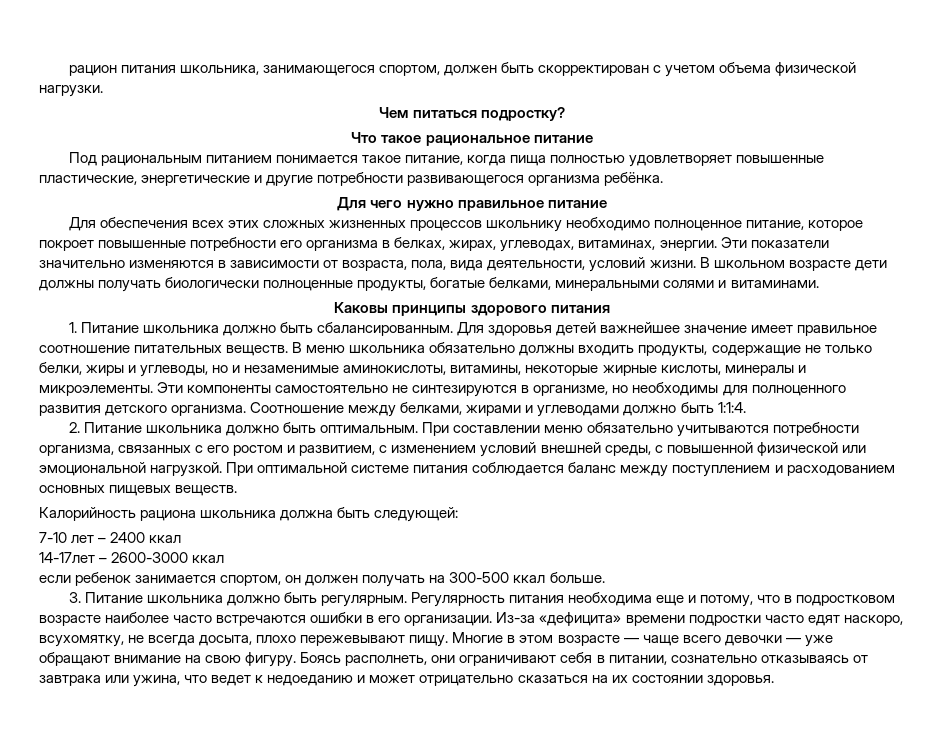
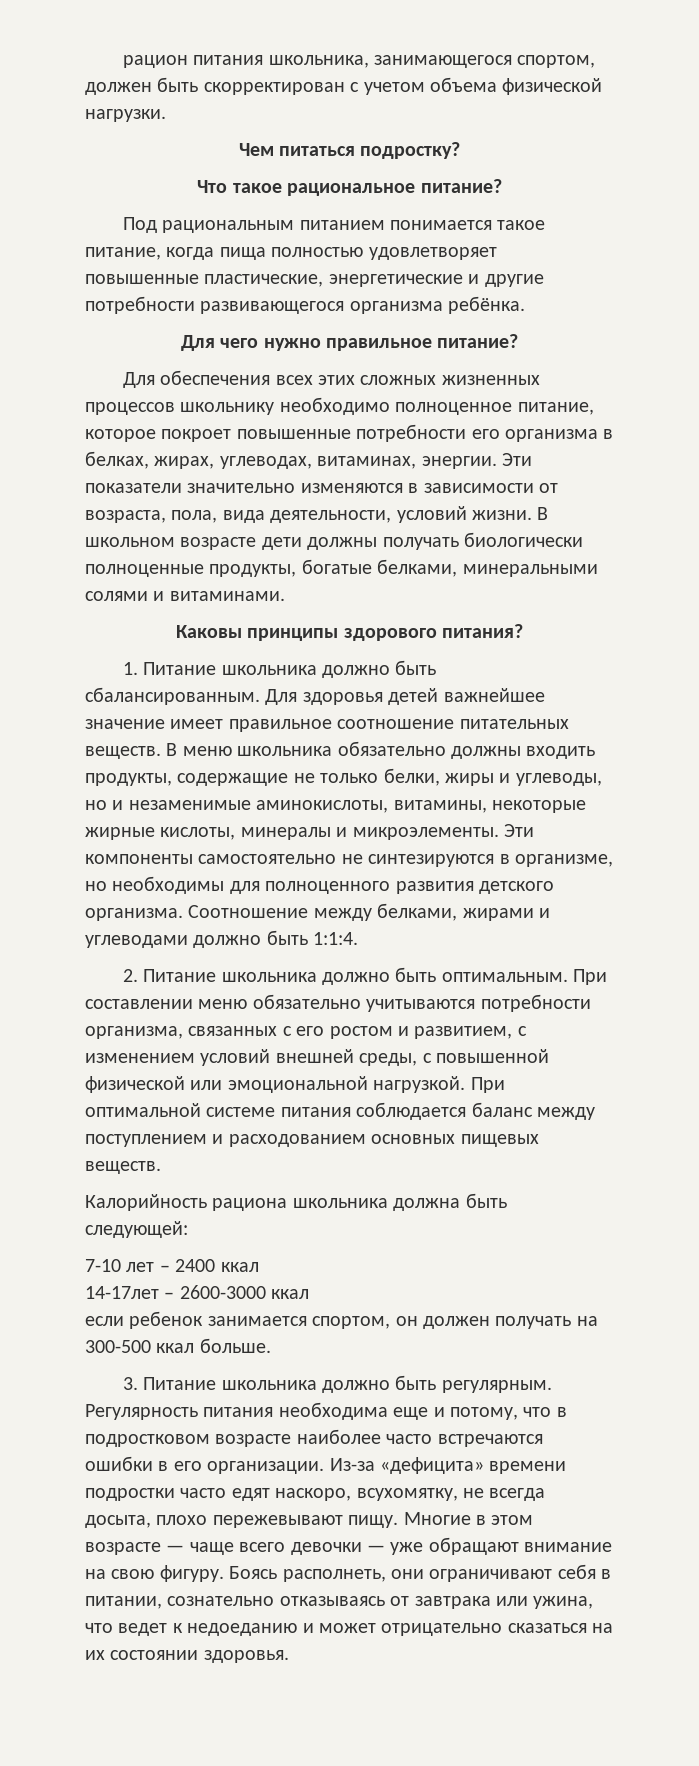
[533,135,593,143] питание -> [420,179,502,193] питание?
[547,200,607,208] питание -> [437,334,519,348] питание?
[550,305,610,313] питания -> [442,624,524,638] питания?

